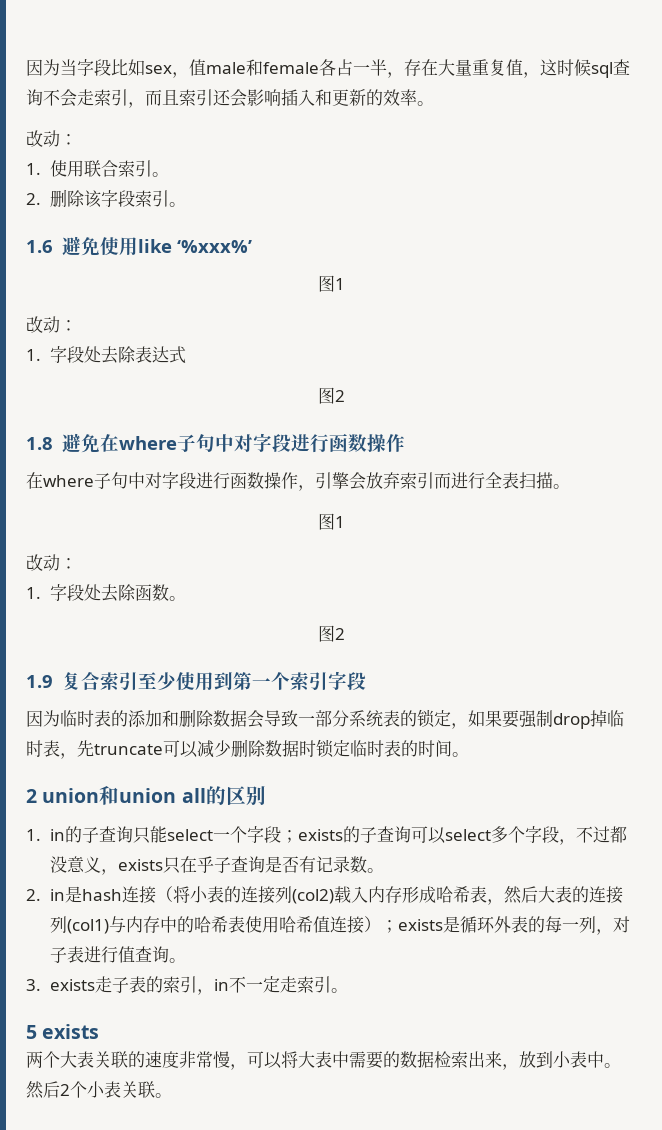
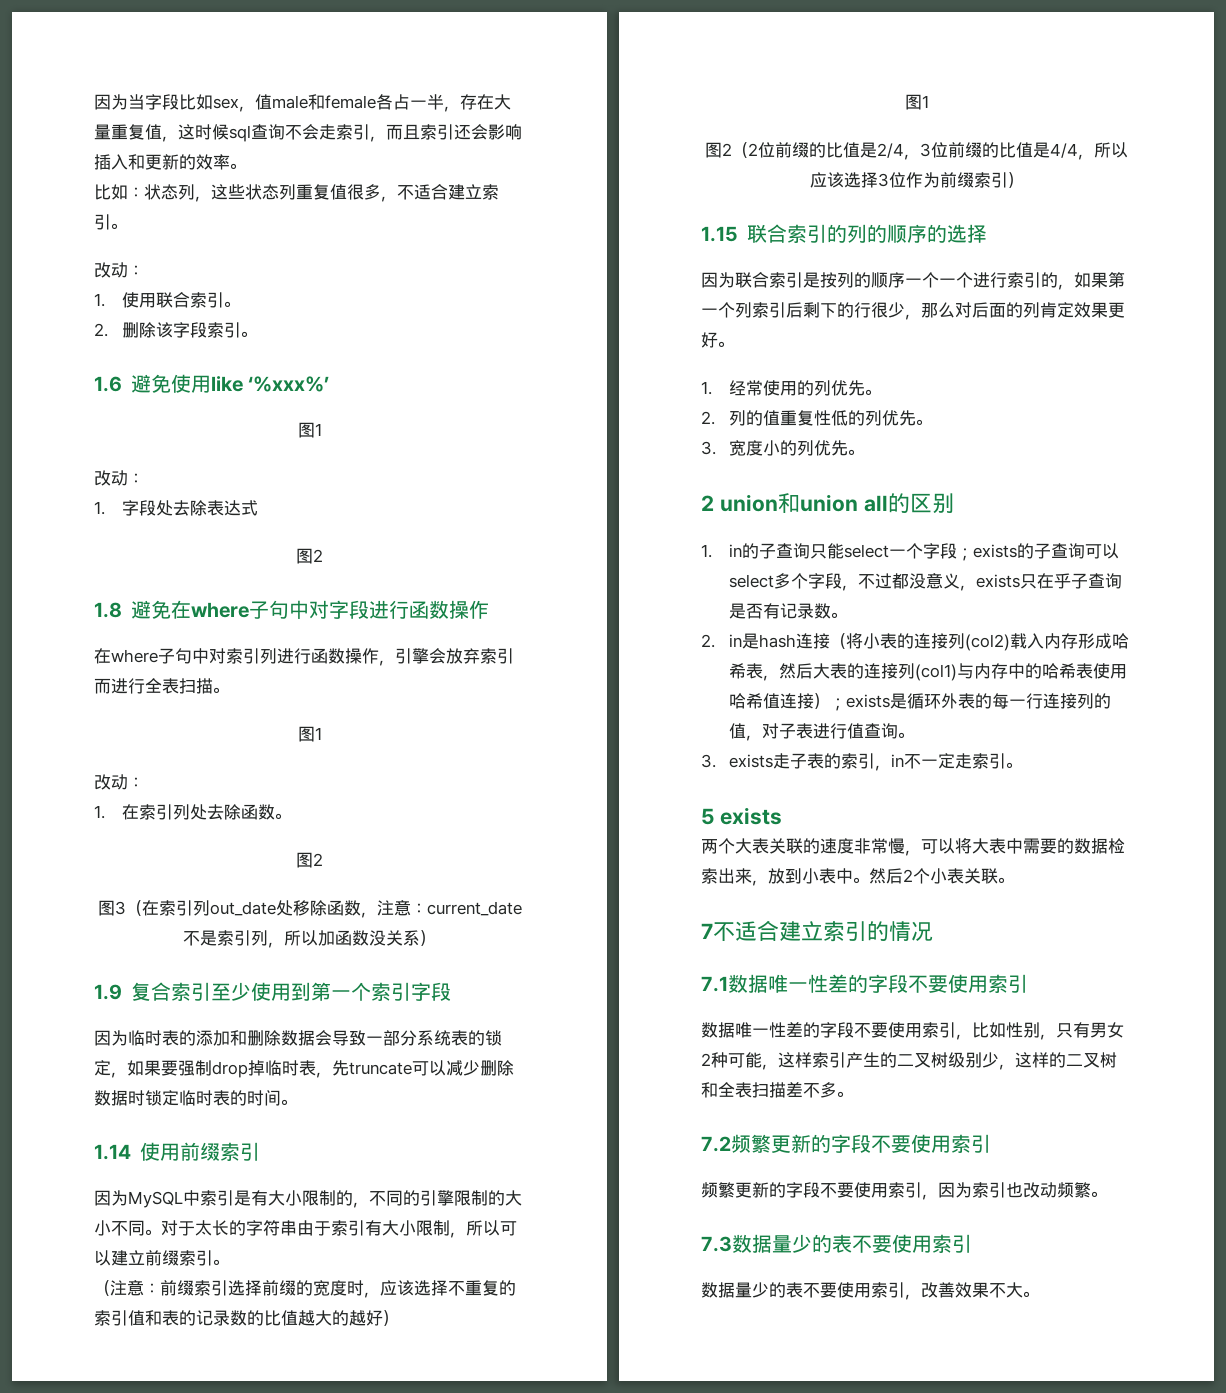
(434, 103) none -> [94,184,499,202] [94,214,127,230] // 比如：状态列，这些状态列重复值很多，不适合建立索引。
[162,472,196,489] 字段 -> [226,648,277,664] 索引列
[49,584,84,601] 字段 -> [122,804,191,820] 在索引列
(345, 634) none -> [97,900,522,918] [183,930,436,948] // 图3（在索引列out_date处移除函数，注意：current_date不是索引列，所以加函数没关系）
(469, 754) none -> [94,1142,260,1161] [94,1190,522,1208] [94,1220,517,1238] [94,1250,229,1266] [94,1280,516,1298] [94,1310,399,1326] [904,94,929,110] [705,142,1128,160] [809,172,1024,188] [701,224,987,243] [701,272,1125,290] [701,302,1125,320] [701,332,734,348] [701,380,882,396] [701,410,933,426] [701,440,865,456] // 1.14使用前缀索引 // 因为MySQL中索引是有大小限制的，不同的引擎限制的大小不同。对于太长的字符串由于索引有大小限制，所以可以建立前缀索引。 // （注意：前缀索引选择前缀的宽度时，应该选择不重复的索引值和表的记录数的比值越大的越好） // 图1 // 图2（2位前缀的比值是2/4，3位前缀的比值是4/4，所以应该选择3位作为前缀索引） // 1.15联合索引的列的顺序的选择 // 因为联合索引是按列的顺序一个一个进行索引的，如果第一个列索引后剩下的行很少，那么对后面的列肯定效果更好。 // 1.经常使用的列优先。 // 2.列的值重复性低的列优先。 // 3.宽度小的列优先。
[578,916,596,933] 列 -> [1026,693,1112,709] [729,723,747,739] 行连接列的值
(172, 1095) none -> [701,920,933,942] [701,974,1028,993] [701,1022,1124,1040] [701,1052,1117,1070] [701,1082,853,1098] [701,1134,991,1153] [701,1182,1107,1200] [701,1234,972,1253] [701,1282,1039,1300] // 7不适合建立索引的情况 // 7.1数据唯一性差的字段不要使用索引 // 数据唯一性差的字段不要使用索引，比如性别，只有男女2种可能，这样索引产生的二叉树级别少，这样的二叉树和全表扫描差不多。 // 7.2频繁更新的字段不要使用索引 // 频繁更新的字段不要使用索引，因为索引也改动频繁。 // 7.3数据量少的表不要使用索引 // 数据量少的表不要使用索引，改善效果不大。

